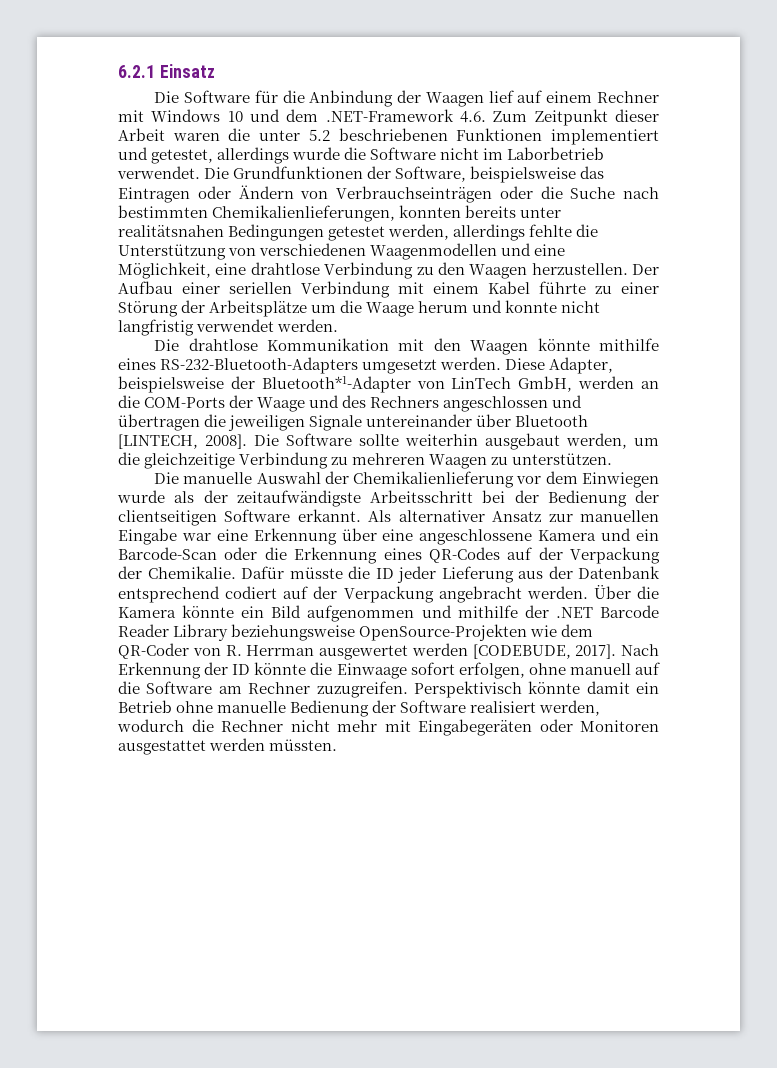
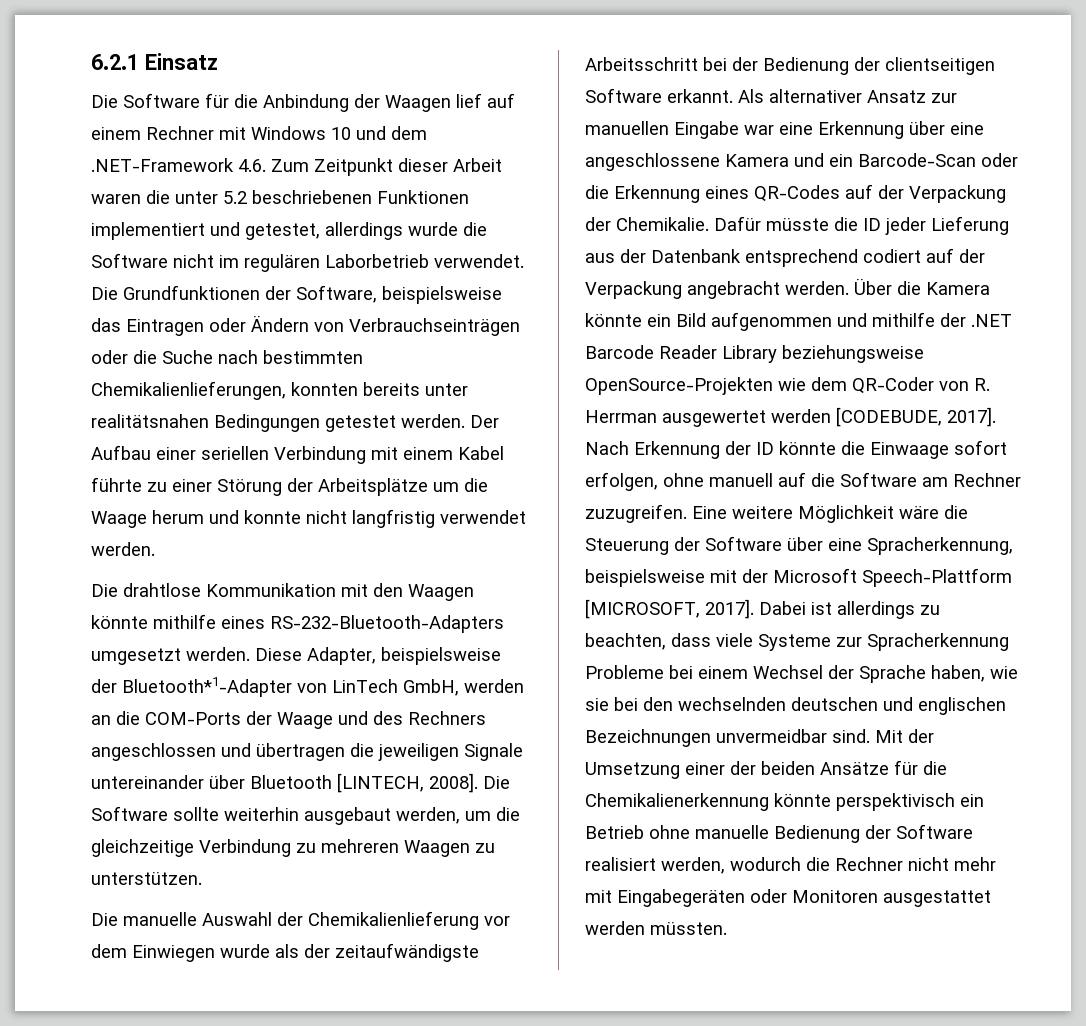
(504, 154) none -> [244,254,320,272] regulären
[388,224,599,241] [118,243,566,260] [118,262,628,279] werden, allerdings fehlte die Unterstützung von verschiedenen Waagenmodellen und eine Möglichkeit, eine drahtlose Verbindung zu den Waagen herzustellen. -> [401,414,465,428] werden.
[413,681,630,698] Perspektivisch könnte damit -> [692,505,968,523] [585,536,1013,555] [585,568,1012,587] [585,599,940,619] [585,633,1009,651] [585,665,1018,683] [585,697,1006,715] [585,729,934,747] [585,760,947,779] [585,793,955,811] Eine weitere Möglichkeit wäre die Steuerung der Software über eine Spracherkennung, beispielsweise mit der Microsoft Speech-Plattform [MICROSOFT, 2017]. Dabei ist allerdings zu beachten, dass viele Systeme zur Spracherkennung Probleme bei einem Wechsel der Sprache haben, wie sie bei den wechselnden deutschen und englischen Bezeichnungen unvermeidbar sind. Mit der Umsetzung einer der beiden Ansätze für die Chemikalienerkennung könnte perspektivisch

